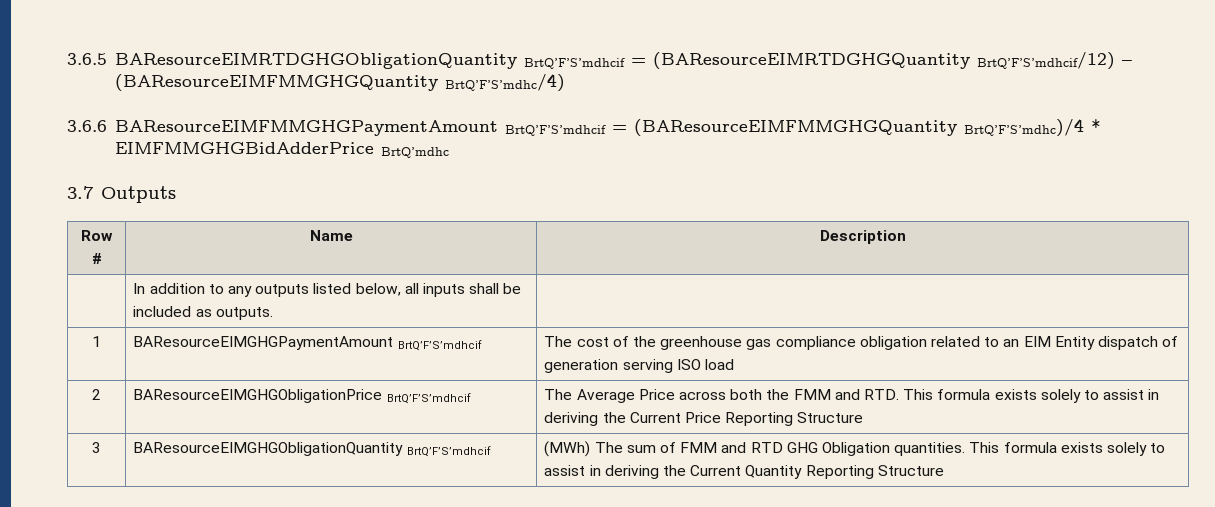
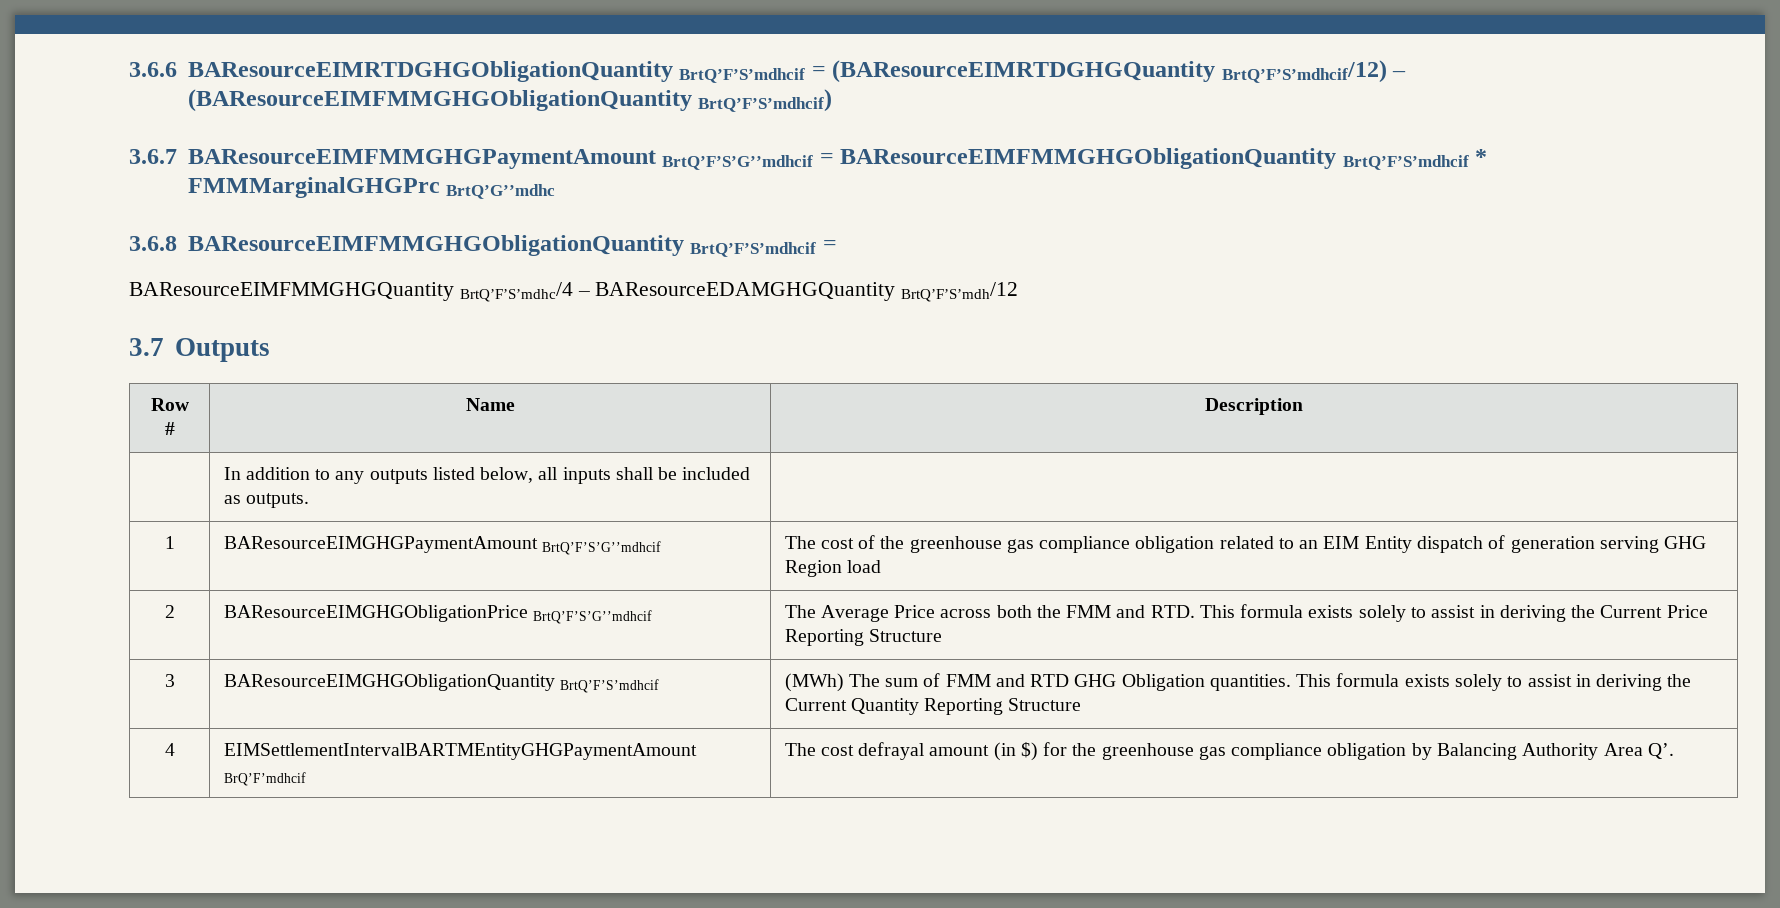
[67,53,107,65] 3.6.5 -> [129,62,177,77] 3.6.6
[114,74,565,92] [67,119,1101,137] [114,142,449,158] (BAResourceEIMFMMGHGQuantity BrtQ’F’S’mdhc/4) // 3.6.6 BAResourceEIMFMMGHGPaymentAmount BrtQ’F’S’mdhcif = (BAResourceEIMFMMGHGQuantity BrtQ’F’S’mdhc)/4 * EIMFMMGHGBidAdderPrice BrtQ’mdhc -> [187,89,833,112] [129,148,1488,170] [187,177,556,199] [129,235,837,257] [129,282,1019,302] (BAResourceEIMFMMGHGObligationQuantity BrtQ’F’S’mdhcif) // 3.6.7 BAResourceEIMFMMGHGPaymentAmount BrtQ’F’S’G’’mdhcif = BAResourceEIMFMMGHGObligationQuantity BrtQ’F’S’mdhcif * FMMMarginalGHGPrc BrtQ’G’’mdhc // 3.6.8 BAResourceEIMFMMGHGObligationQuantity BrtQ’F’S’mdhcif = // BAResourceEIMFMMGHGQuantity BrtQ’F’S’mdhc/4 – BAResourceEDAMGHGQuantity BrtQ’F’S’mdh/12
[397,340,482,351] BrtQ’F’S’mdhcif -> [541,541,661,555] BrtQ’F’S’G’’mdhcif
[676,359,701,370] ISO -> [1664,536,1707,549] [784,560,842,577] GHG Region
[386,393,471,404] BrtQ’F’S’mdhcif -> [532,610,652,624] BrtQ’F’S’G’’mdhcif
(944, 470) none -> [164,743,175,756] [223,743,697,760] [223,772,306,786] [784,742,1674,761] // 4 | EIMSettlementIntervalBARTMEntityGHGPaymentAmount BrQ’F’mdhcif | The cost defrayal amount (in $) for the greenhouse gas compliance obligation by Balancing Authority Area Q’.

